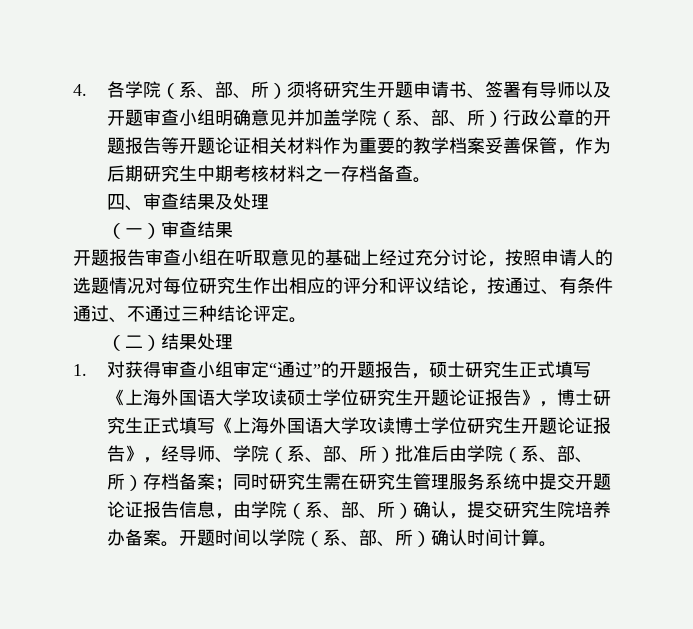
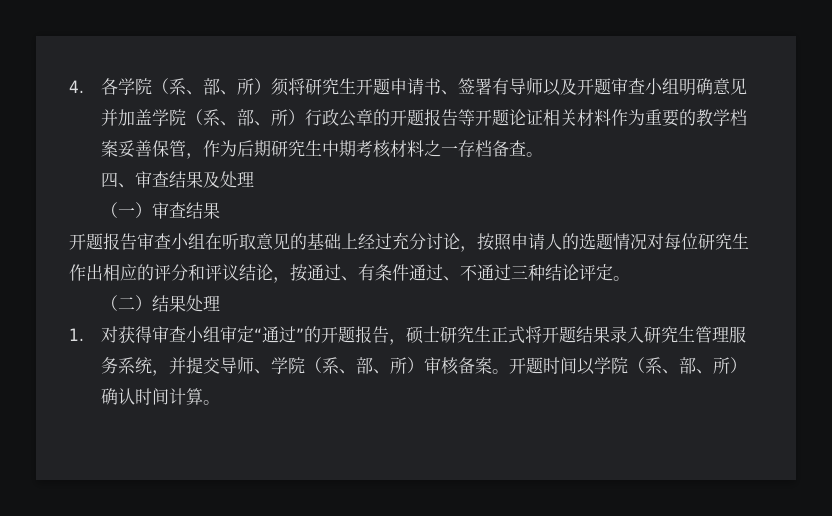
[554,361,591,378] [106,389,611,407] [106,417,611,434] [106,445,179,463] 填写《上海外国语大学攻读硕士学位研究生开题论证报告》，博士研究生正式填写《上海外国语大学攻读博士学位研究生开题论证报告》，经 -> [525,326,747,343] [101,357,221,376] 将开题结果录入研究生管理服务系统，并提交
[394,445,593,463] [106,473,611,491] [106,501,611,519] [106,529,125,546] 批准后由学院（系、部、所）存档备案；同时研究生需在研究生管理服务系统中提交开题论证报告信息，由学院（系、部、所）确认，提交研究生院培养办 -> [424,357,460,375] 审核

